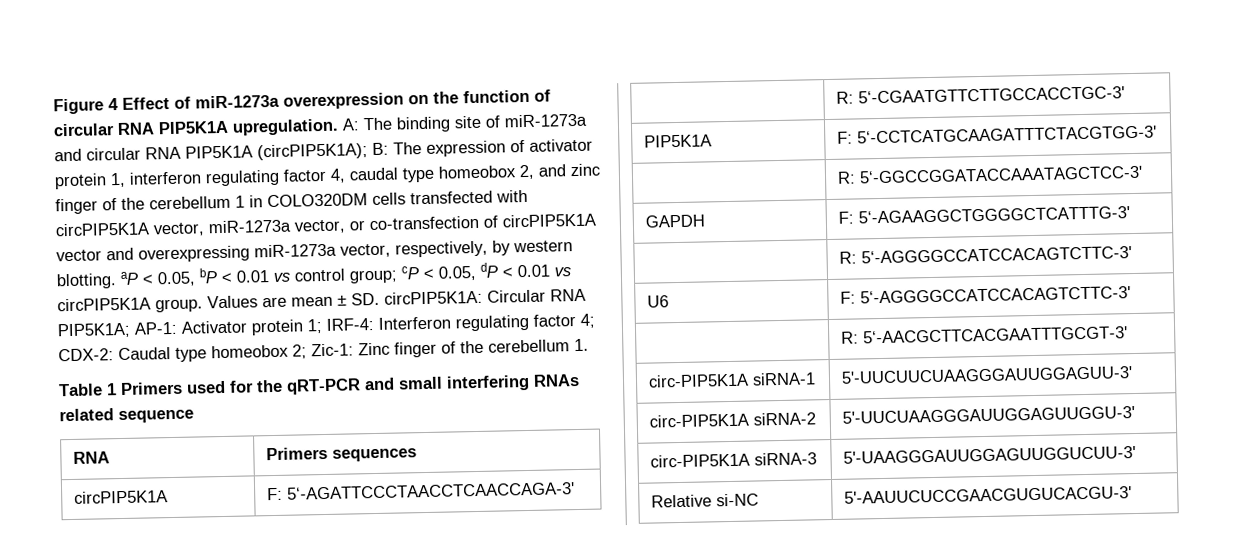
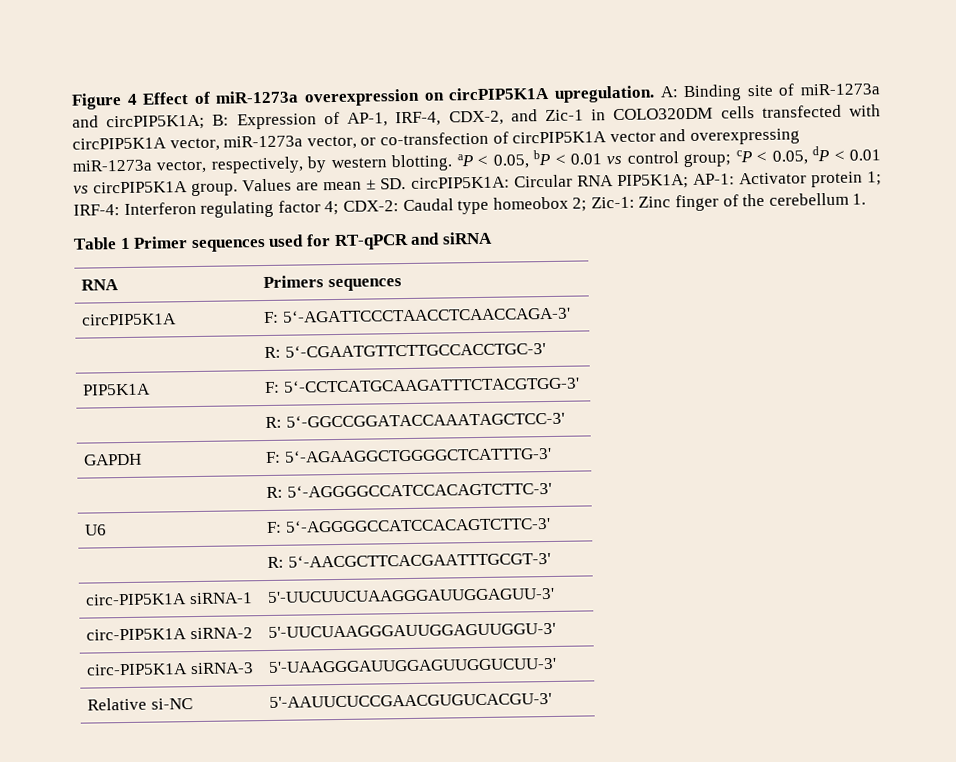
[433,89,551,104] [53,113,587,137] [54,138,593,162] [54,163,600,190] [55,195,245,215] the function of circular RNA PIP5K1A upregulation. A: The binding site of miR-1273a and circular RNA PIP5K1A (circPIP5K1A); B: The expression of activator protein 1, interferon regulating factor 4, caudal type homeobox 2, and zinc finger of the cerebellum 1 -> [448,83,881,103] [72,109,584,131] circPIP5K1A upregulation. A: Binding site of miR-1273a and circPIP5K1A; B: Expression of AP-1, IRF-4, CDX-2, and Zic-1
[120,373,580,395] [59,408,194,424] Primers used for the qRT-PCR and small interfering RNAs related sequence -> [133,231,493,253] Primer sequences used for RT-qPCR and siRNA

